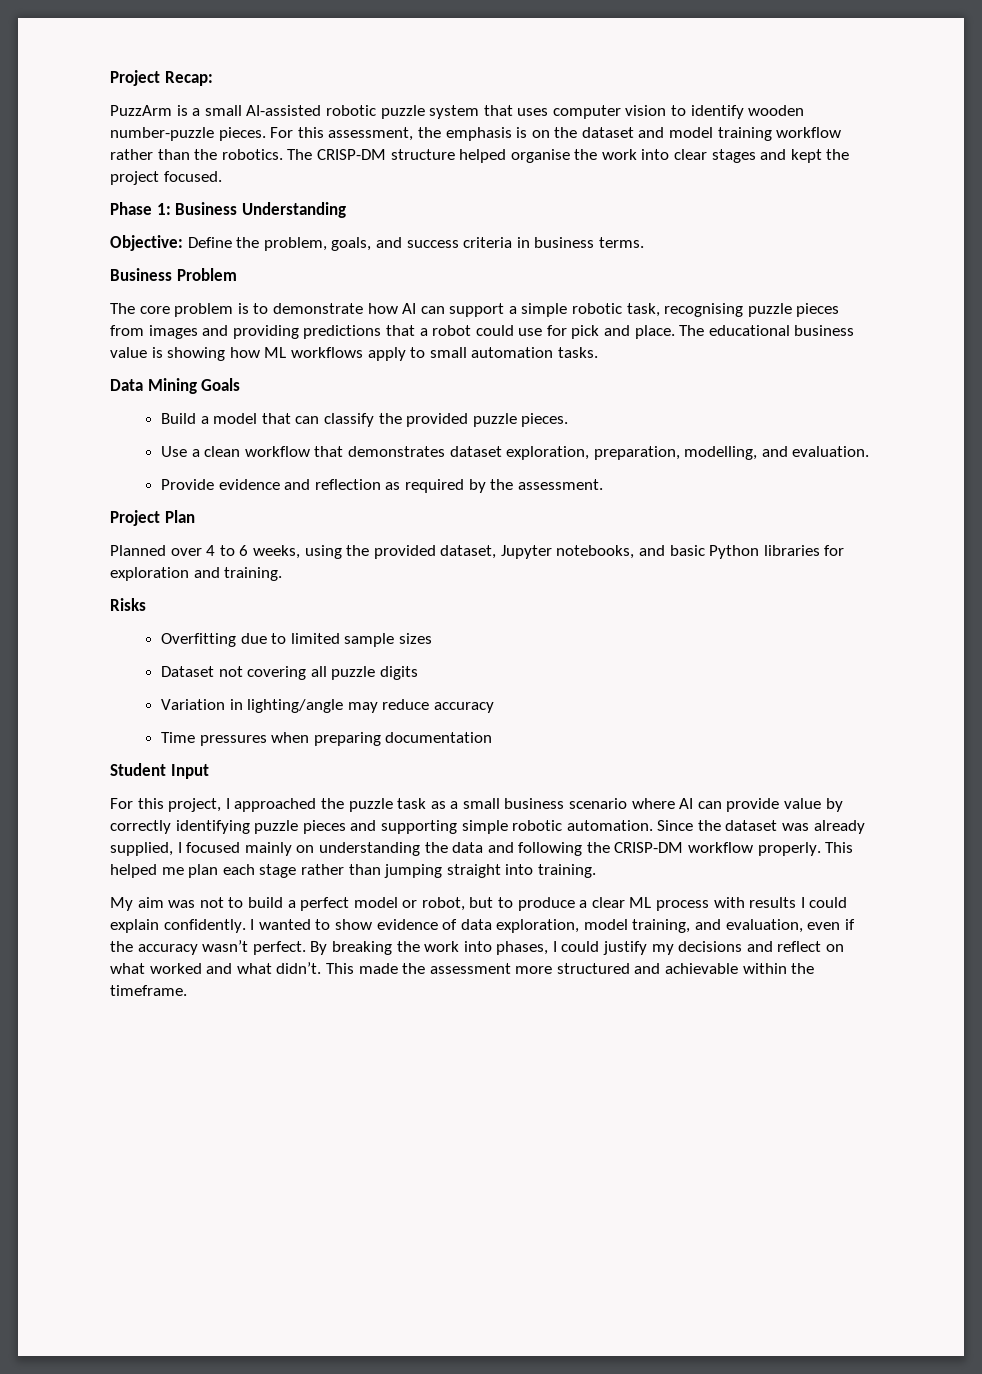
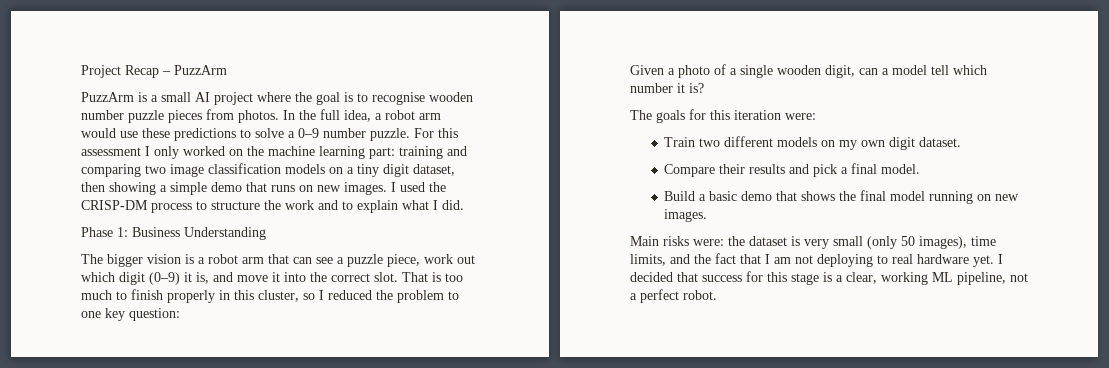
[110,70,213,86] Project Recap: -> [81,65,227,78] Project Recap – PuzzArm
[246,105,805,119] [110,127,842,141] [110,149,850,163] [110,171,222,185] [110,202,346,218] [110,235,644,251] [110,268,237,281] [110,303,840,317] [110,325,855,339] [110,347,598,361] [110,378,241,394] [160,413,569,427] [160,446,870,460] [160,479,603,493] [110,510,195,526] [110,545,845,559] [110,567,283,581] [110,598,146,611] [160,633,432,647] [160,666,418,680] [160,699,494,713] [160,732,493,746] [110,763,209,779] [110,798,843,812] [110,820,865,834] [110,842,854,856] [110,864,596,878] [110,897,848,911] [110,919,855,933] [110,940,845,955] [110,962,815,974] [110,985,187,996] AI-assisted robotic puzzle system that uses computer vision to identify wooden number-puzzle pieces. For this assessment, the emphasis is on the dataset and model training workflow rather than the robotics. The CRISP-DM structure helped organise the work into clear stages and kept the project focused. // Phase 1: Business Understanding // Objective: Define the problem, goals, and success criteria in business terms. // Business Problem // The core problem is to demonstrate how AI can support a simple robotic task, recognising puzzle pieces from images and providing predictions that a robot could use for pick and place. The educational business value is showing how ML workflows apply to small automation tasks. // Data Mining Goals // Build a model that can classify the provided puzzle pieces. // Use a clean workflow that demonstrates dataset exploration, preparation, modelling, and evaluation. // Provide evidence and reflection as required by the assessment. // Project Plan // Planned over 4 to 6 weeks, using the provided dataset, Jupyter notebooks, and basic Python libraries for exploration and training. // Risks // Overfitting due to limited sample sizes // Dataset not covering all puzzle digits // Variation in lighting/angle may reduce accuracy // Time pressures when preparing documentation // Student Input // For this project, I approached the puzzle task as a small business scenario where AI can provide value by correctly identifying puzzle pieces and supporting simple robotic automation. Since the dataset was already supplied, I focused mainly on understanding the data and following the CRISP-DM workflow properly. This helped me plan each stage rather than jumping straight into training. // My aim was not to build a perfect model or robot, but to produce a clear ML process with results I could explain confidently. I wanted to show evidence of data exploration, model training, and evaluation, even if the accuracy wasn’t perfect. By breaking the work into phases, I could justify my decisions and reflect on what worked and what didn’t. This made the assessment more structured and achievable within the timeframe. -> [195,92,473,105] [81,109,441,123] [81,128,458,141] [81,146,467,159] [81,163,455,177] [81,182,446,195] [81,200,464,213] [81,227,266,240] [81,254,475,267] [81,272,463,285] [81,289,459,303] [81,308,180,321] [630,64,987,78] [630,83,704,93] [630,109,816,123] [664,136,962,150] [664,163,921,177] [664,190,1020,204] [664,209,708,222] [630,236,996,249] [630,253,1003,267] [630,271,1028,285] [630,289,717,303] AI project where the goal is to recognise wooden number puzzle pieces from photos. In the full idea, a robot arm would use these predictions to solve a 0–9 number puzzle. For this assessment I only worked on the machine learning part: training and comparing two image classification models on a tiny digit dataset, then showing a simple demo that runs on new images. I used the CRISP-DM process to structure the work and to explain what I did. // Phase 1: Business Understanding // The bigger vision is a robot arm that can see a puzzle piece, work out which digit (0–9) it is, and move it into the correct slot. That is too much to finish properly in this cluster, so I reduced the problem to one key question: // Given a photo of a single wooden digit, can a model tell which number it is? // The goals for this iteration were: // Train two different models on my own digit dataset. // Compare their results and pick a final model. // Build a basic demo that shows the final model running on new images. // Main risks were: the dataset is very small (only 50 images), time limits, and the fact that I am not deploying to real hardware yet. I decided that success for this stage is a clear, working ML pipeline, not a perfect robot.

